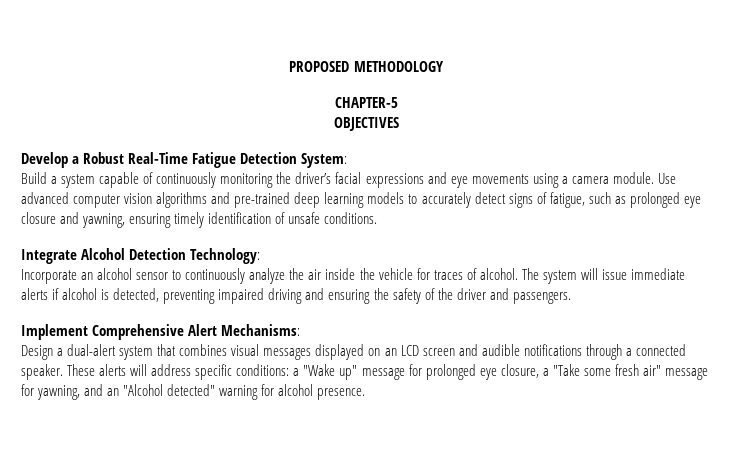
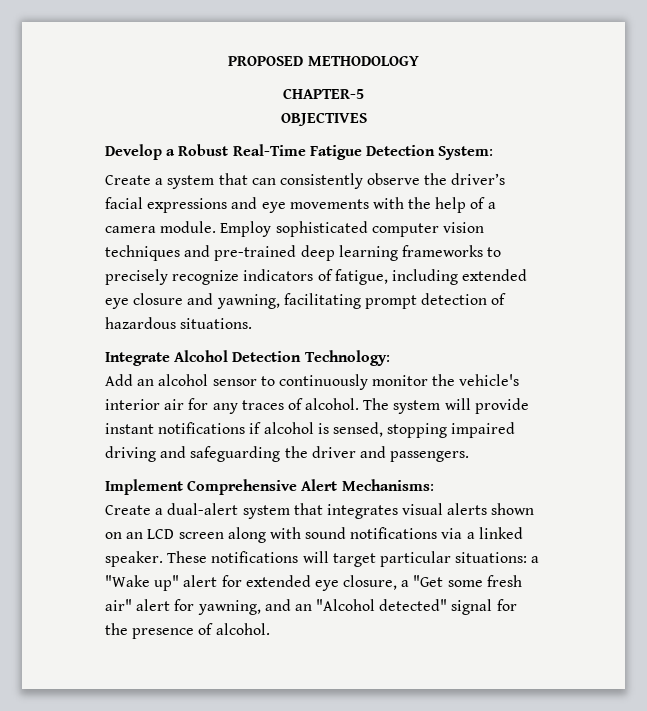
[21,172,47,184] Build -> [105,175,151,185] Create
[99,172,274,188] capable of continuously monitoring -> [218,173,421,189] that can consistently observe
[532,173,559,188] using -> [372,197,486,213] with the help of
[657,173,676,184] [21,192,69,204] Use advanced -> [220,221,368,237] Employ sophisticated
[156,192,208,208] algorithms -> [105,245,180,261] techniques
[367,192,701,208] [21,212,378,228] models to accurately detect signs of fatigue, such as prolonged eye closure and yawning, ensuring timely identification of unsafe conditions. -> [401,245,502,257] [105,269,528,285] [105,293,507,309] [105,317,253,329] frameworks to precisely recognize indicators of fatigue, including extended eye closure and yawning, facilitating prompt detection of hazardous situations.
[21,269,77,284] Incorporate -> [105,374,133,386] Add
[249,268,430,284] analyze the air inside the vehicle for -> [372,374,520,386] [105,398,238,414] monitor the vehicle's interior air for any
[601,268,685,280] [21,288,48,300] issue immediate alerts -> [474,398,529,414] [105,422,246,434] provide instant notifications
[113,288,216,304] detected, preventing -> [332,422,448,438] sensed, stopping
[328,288,435,304] ensuring the safety of -> [190,446,281,462] safeguarding
[21,345,53,360] Design -> [105,505,151,515] Create
[179,344,686,360] [21,364,476,380] combines visual messages displayed on an LCD screen and audible notifications through a connected speaker. These alerts will address specific conditions: a "Wake up" message for prolonged -> [326,503,535,519] [105,527,523,543] [105,551,540,567] [105,575,311,591] integrates visual alerts shown on an LCD screen along with sound notifications via a linked speaker. These notifications will target particular situations: a "Wake up" alert for extended
[552,364,580,376] "Take -> [413,575,444,587] "Get
[664,368,708,380] message -> [136,599,171,611] alert
[219,384,366,400] warning for alcohol presence. -> [451,599,517,615] [105,623,270,639] signal for the presence of alcohol.

